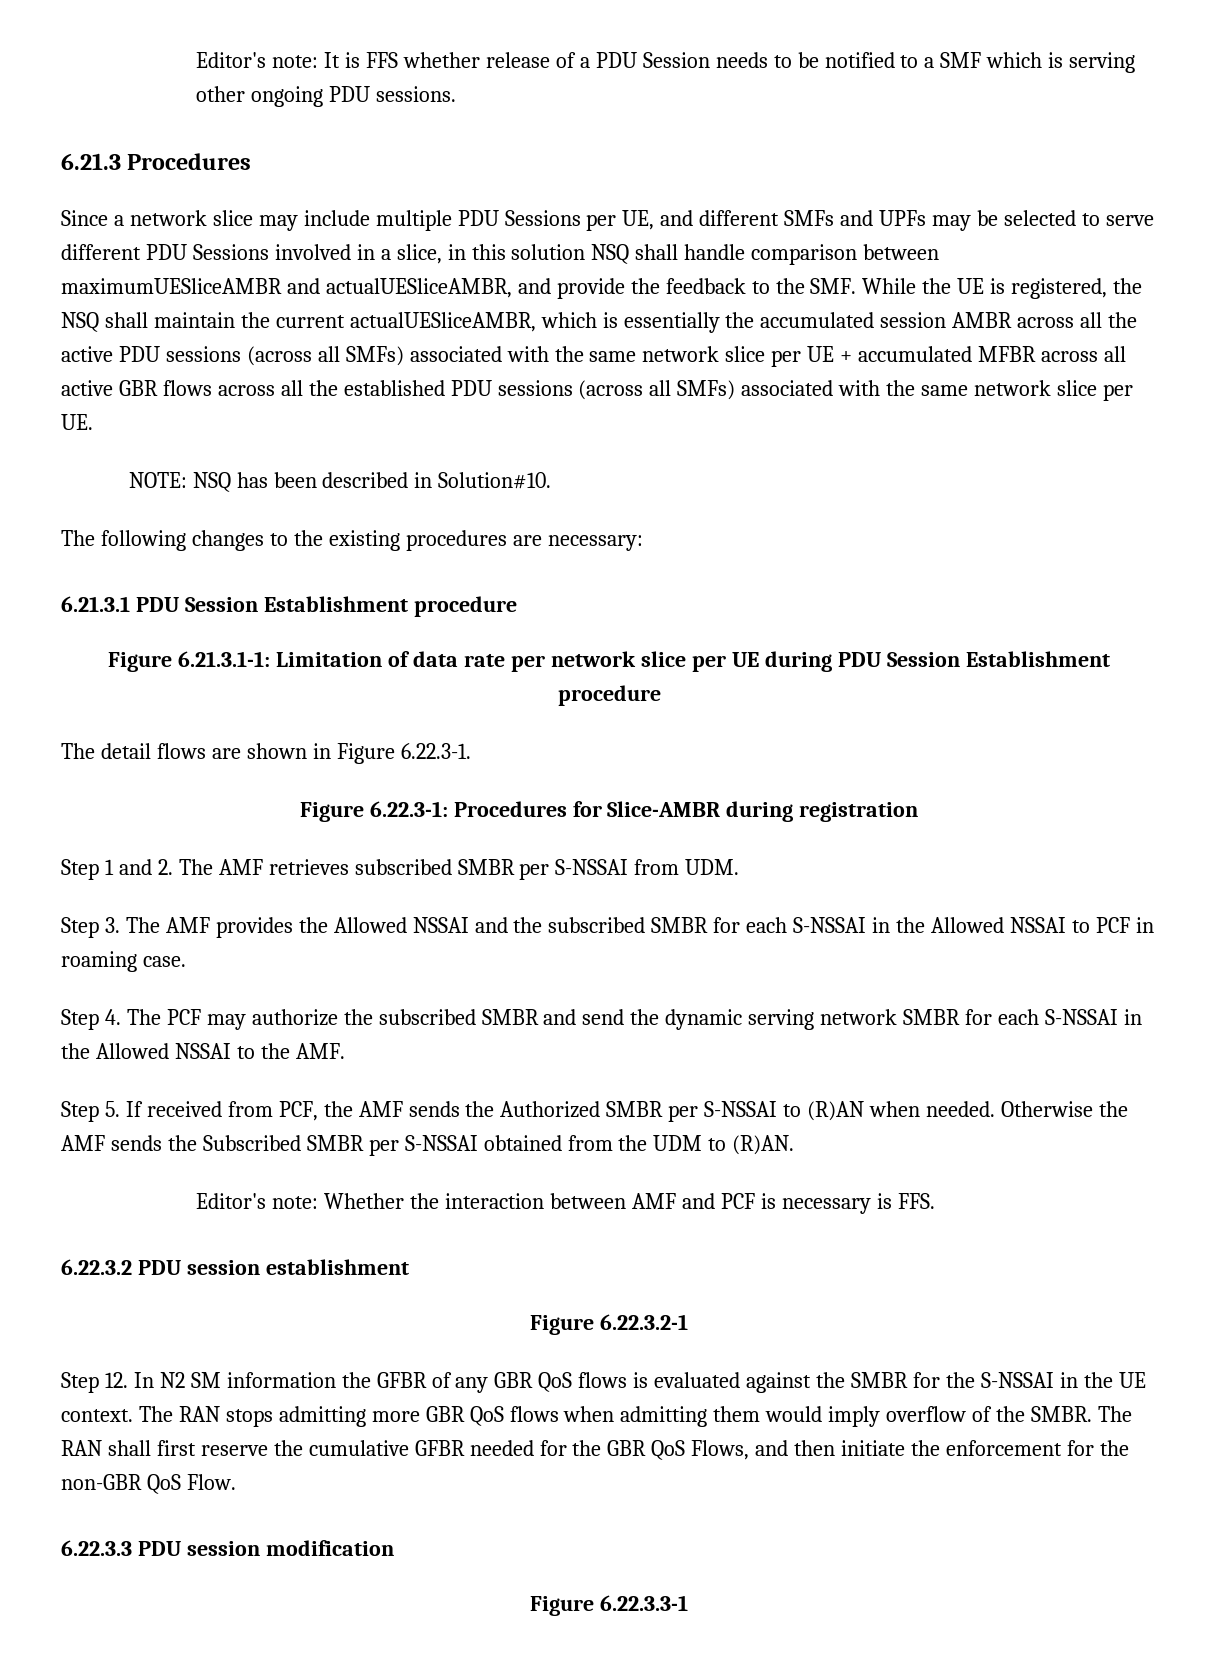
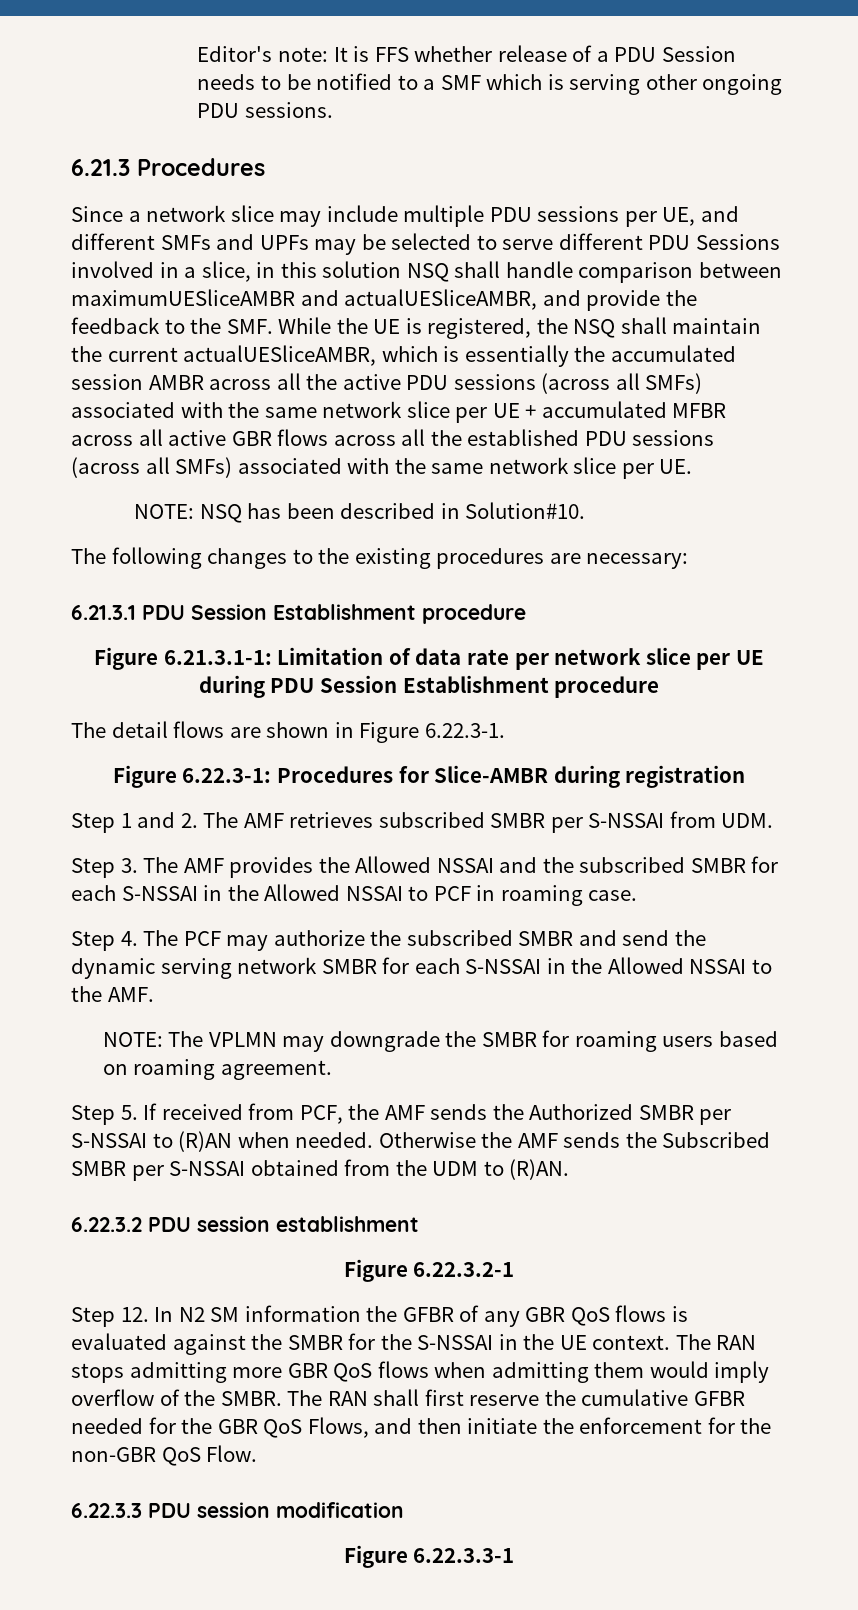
[504,210,581,226] Sessions -> [537,206,620,222] sessions
(345, 1051) none -> [102,1030,778,1052] [102,1059,332,1080] // NOTE: The VPLMN may downgrade the SMBR for roaming users based on roaming agreement.
[196,1193,935,1214] // Editor's note: Whether the interaction between AMF and PCF is necessary is FFS. -> (570, 1169) none

